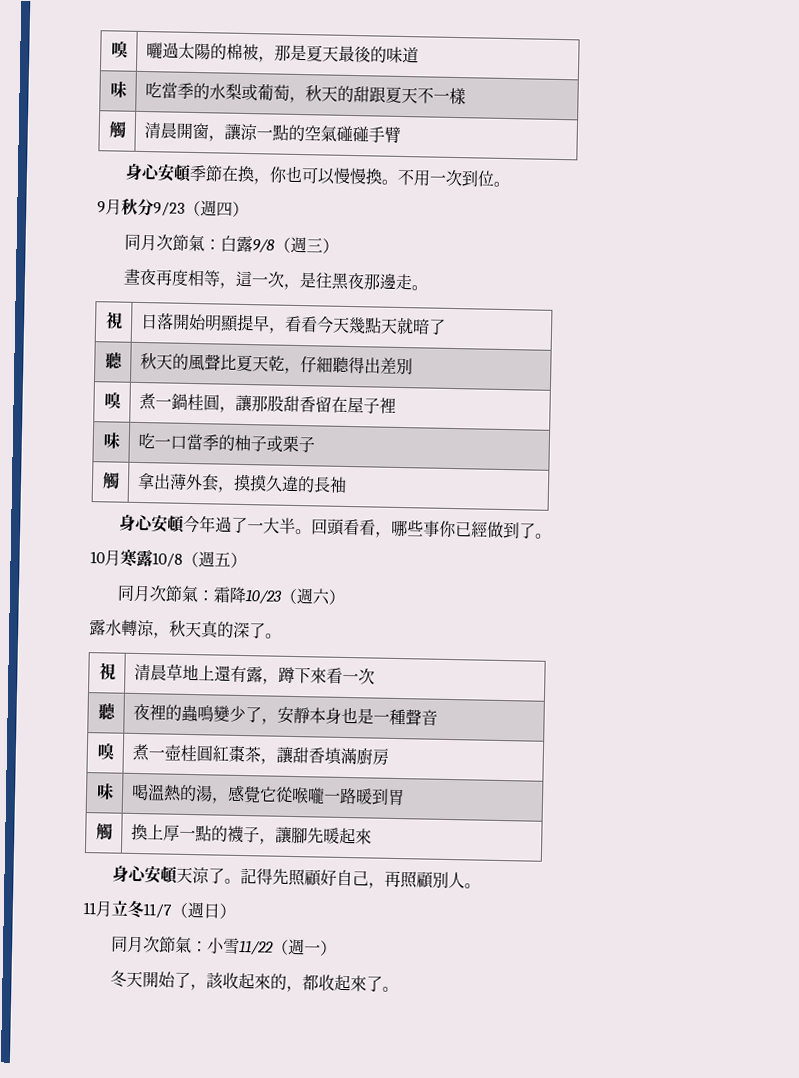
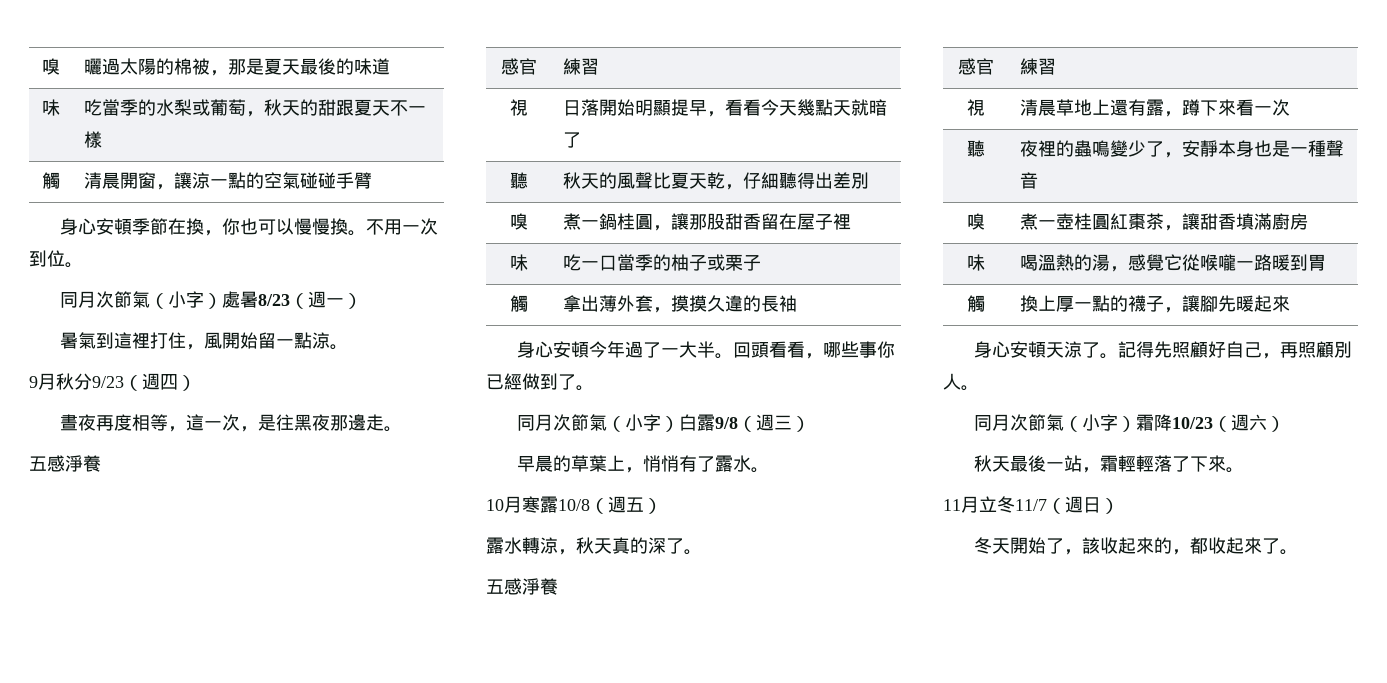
(511, 184) none -> [59,291,362,309] [59,332,348,350] // 同月次節氣（小字）處暑8/23（週一） // 暑氣到這裡打住，風開始留一點涼。
[124,233,340,254] // 同月次節氣：白露9/8（週三） -> (196, 383) none
(429, 288) none -> [29,455,101,472] [501,58,537,75] [563,58,600,75] // 五感淨養 // 感官 | 練習
(553, 536) none -> [516,414,810,432] [516,455,769,473] // 同月次節氣（小字）白露9/8（週三） // 早晨的草葉上，悄悄有了露水。
[117,584,347,605] // 同月次節氣：霜降10/23（週六） -> (662, 506) none
(282, 636) none -> [486,578,558,595] [958,58,994,75] [1020,58,1057,75] // 五感淨養 // 感官 | 練習
(482, 886) none -> [973,414,1285,432] [973,455,1244,473] // 同月次節氣（小字）霜降10/23（週六） // 秋天最後一站，霜輕輕落了下來。
[111,935,338,956] // 同月次節氣：小雪11/22（週一） -> (1119, 506) none

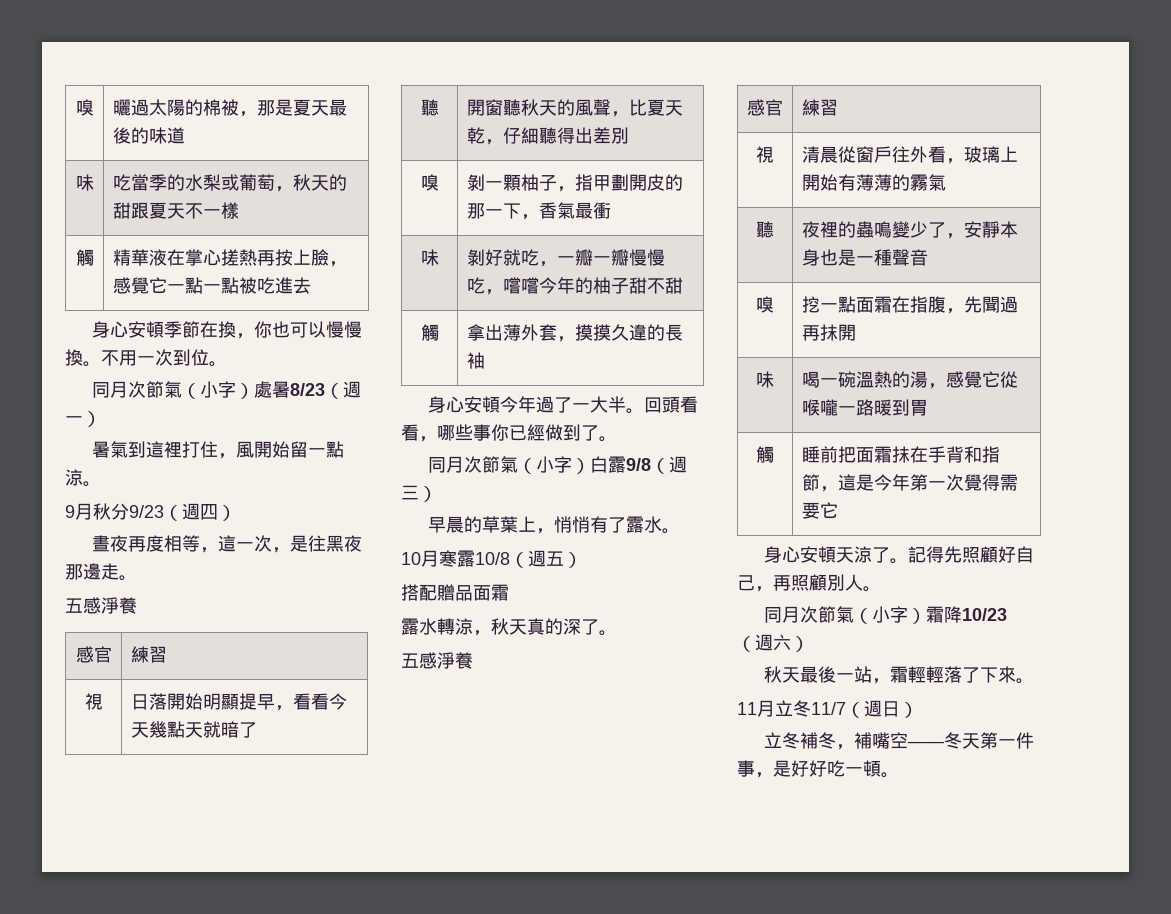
[84,172,373,190] 清晨開窗，讓涼一點的空氣碰碰手臂 -> [112,249,347,267] [112,277,311,294] 精華液在掌心搓熱再按上臉，感覺它一點一點被吃進去
(528, 180) none -> [466,99,521,116] 開窗聽
(654, 180) none -> [610,111,629,117] ，
[563,213,852,231] [510,254,528,271] [563,254,762,271] 煮一鍋桂圓，讓那股甜香留在屋子裡 // 味 | 吃一口當季的柚子或栗子 -> [466,174,683,192] [466,202,611,220] [420,249,439,266] [466,249,665,267] [466,277,683,295] 剝一顆柚子，指甲劃開皮的那一下，香氣最衝 // 味 | 剝好就吃，一瓣一瓣慢慢吃，嚐嚐今年的柚子甜不甜
(662, 506) none -> [401,584,509,601] // 搭配贈品面霜
[1056,99,1291,117] 草地上還有露，蹲下來看一次 -> [837,146,1018,164] [801,174,946,191] 從窗戶往外看，玻璃上開始有薄薄的霧氣
[1020,213,1309,231] 煮一壺桂圓紅棗茶，讓甜香填滿廚房 -> [801,296,1018,314] [801,324,856,341] 挖一點面霜在指腹，先聞過再抹開
(1039, 262) none -> [819,371,856,388] 一碗
[1020,295,1291,313] 換上厚一點的襪子，讓腳先暖起來 -> [801,446,1000,463] [801,474,1018,492] [801,502,838,519] 睡前把面霜抹在手背和指節，這是今年第一次覺得需要它
[973,537,1280,555] 冬天開始了，該收起來的，都收起來了 -> [764,732,1035,750] [737,760,881,778] 立冬補冬，補嘴空——冬天第一件事，是好好吃一頓

